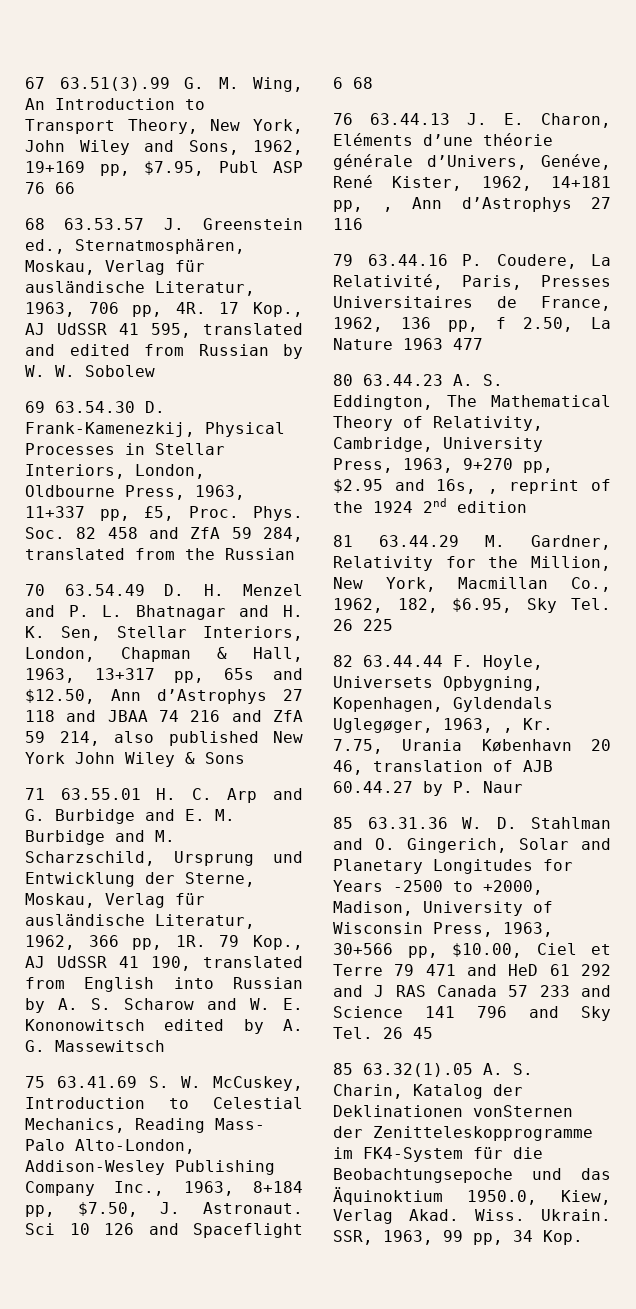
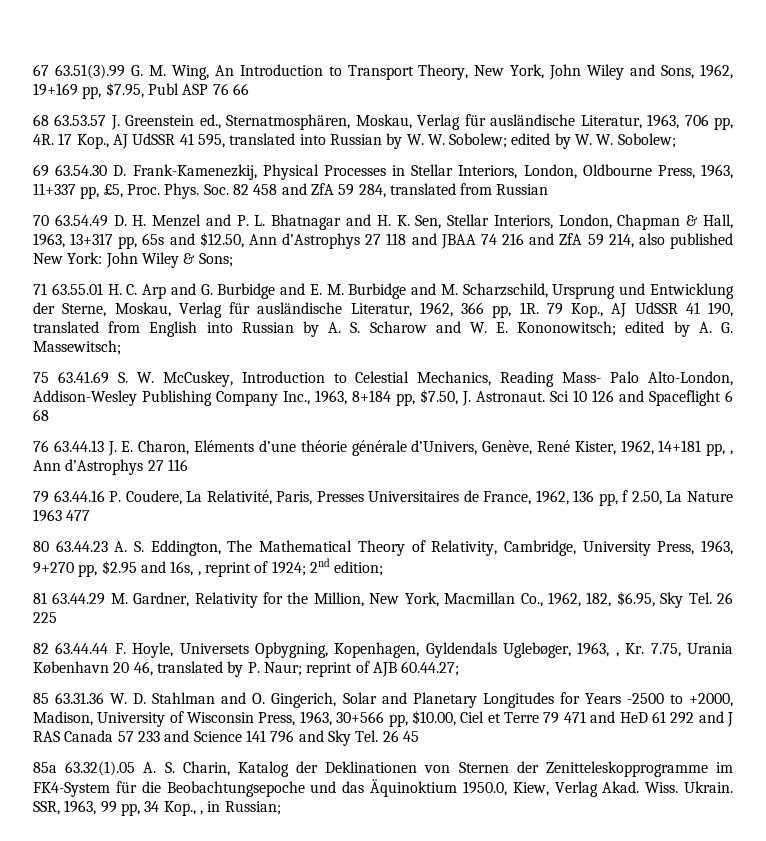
[25,344,184,356] and edited from -> [299,134,326,145] into
[85,365,155,377] Sobolew -> [449,133,676,149] Sobolew; edited by W. W. Sobolew;
[185,548,215,560] the -> (493, 189) none
[25,752,65,764] York -> [67,252,103,264] York:
[205,752,245,764] Sons -> [198,253,233,267] Sons;
[25,1019,145,1031] Kononowitsch -> [517,321,617,336] Kononowitsch;
[55,1040,165,1052] Massewitsch -> [33,340,121,355] Massewitsch;
[541,154,611,170] Genéve, -> [482,440,533,455] Genève,
[333,498,527,513] the 1924 2nd edition -> [271,558,384,576] 1924; 2nd edition;
[333,718,433,733] Uglegøger, -> [503,642,572,658] Uglebøger,
[373,760,553,772] [333,781,523,796] translation of AJB 60.44.27 by P. Naur -> [156,661,460,677] translated by P. Naur; reprint of AJB 60.44.27;
[333,1063,353,1075] 85 -> [33,762,57,773] 85a
[473,1105,573,1117] vonSternen -> [424,762,509,773] von Sternen
[543,1230,583,1245] Kop. -> [163,801,281,816] Kop., , in Russian;

